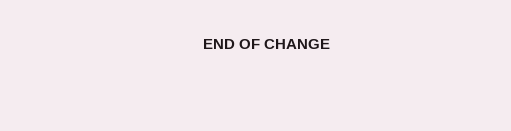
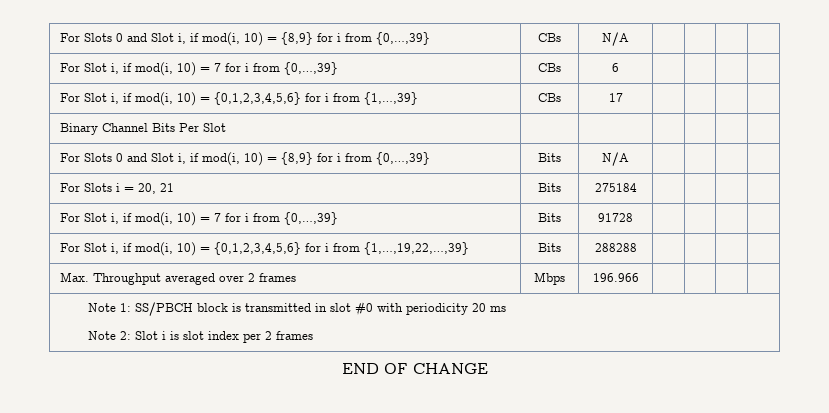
(202, 44) none -> [60,32,431,46] [538,33,561,42] [602,32,629,46] [60,62,339,76] [538,63,561,72] [612,63,619,72] [60,92,419,106] [538,93,561,102] [608,93,623,102] [60,123,227,135] [60,152,431,166] [538,153,561,162] [602,152,629,166] [60,183,175,194] [538,183,561,192] [594,183,637,192] [60,212,339,226] [538,213,561,222] [598,213,633,222] [60,242,470,256] [538,243,561,252] [594,243,637,252] [60,272,297,285] [534,272,565,285] [592,273,639,282] [87,302,506,316] [87,331,313,343] For Slots 0 and Slot i, if mod(i, 10) = {8,9} for i from {0,…,39} | CBs | N/A | | | | // For Slot i, if mod(i, 10) = 7 for i from {0,…,39} | CBs | 6 | | | | // For Slot i, if mod(i, 10) = {0,1,2,3,4,5,6} for i from {1,…,39} | CBs | 17 | | | | // Binary Channel Bits Per Slot | | | | | | // For Slots 0 and Slot i, if mod(i, 10) = {8,9} for i from {0,…,39} | Bits | N/A | | | | // For Slots i = 20, 21 | Bits | 275184 | | | | // For Slot i, if mod(i, 10) = 7 for i from {0,…,39} | Bits | 91728 | | | | // For Slot i, if mod(i, 10) = {0,1,2,3,4,5,6} for i from {1,…,19,22,…,39} | Bits | 288288 | | | | // Max. Throughput averaged over 2 frames | Mbps | 196.966 | | | | // Note 1: SS/PBCH block is transmitted in slot #0 with periodicity 20 ms // Note 2: Slot i is slot index per 2 frames //

